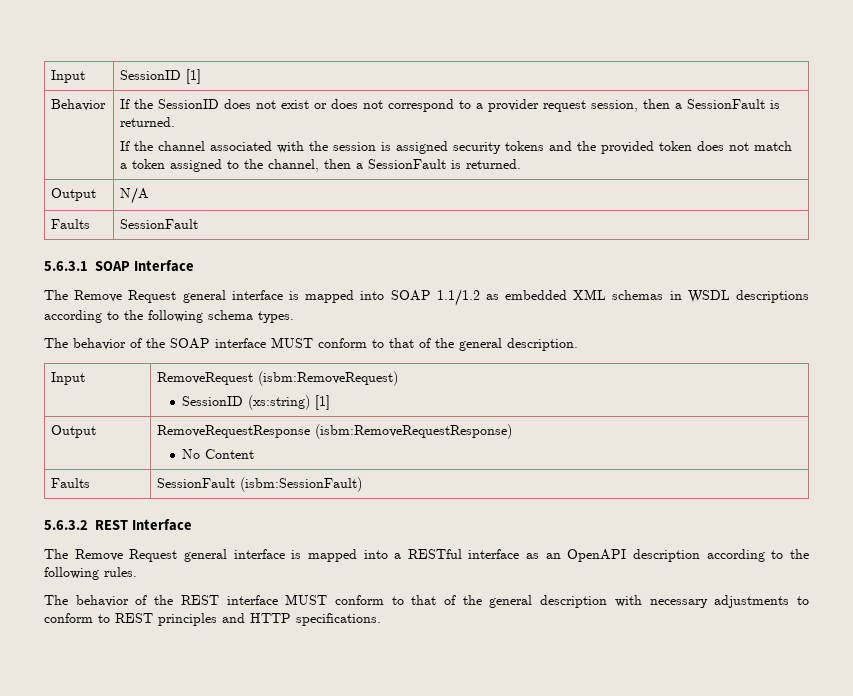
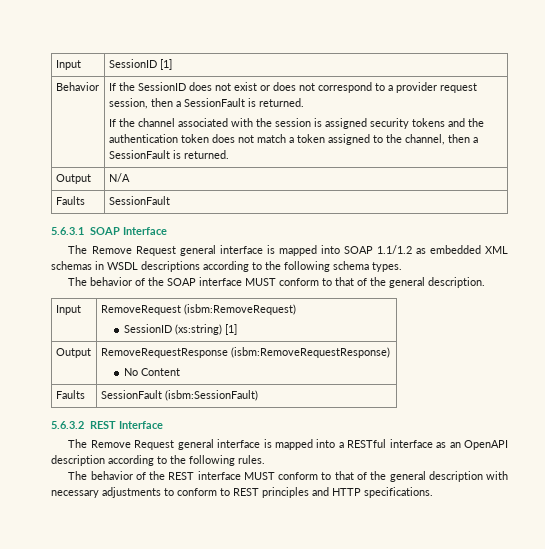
[601,141,655,154] provided -> [108,134,178,143] authentication

